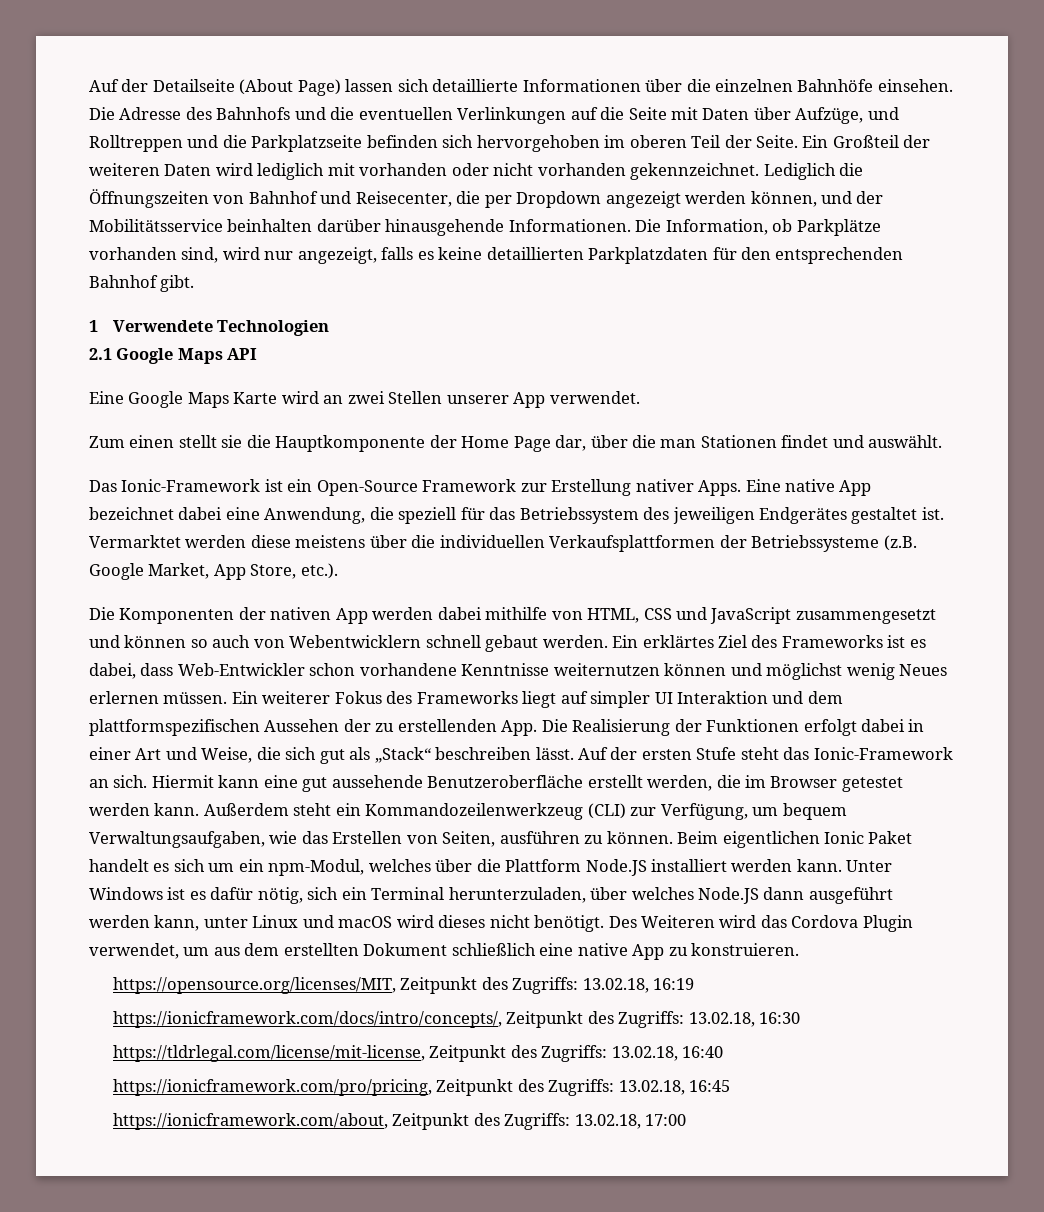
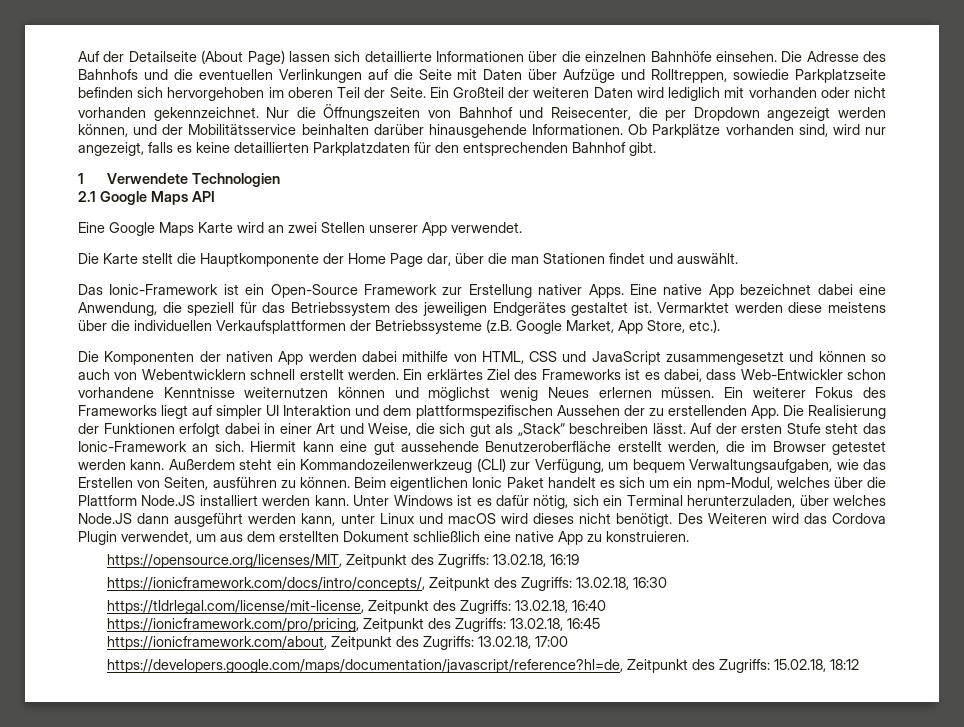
[795,107,899,124] [89,135,247,152] Aufzüge, und Rolltreppen und die -> [563,69,790,83] Aufzüge und Rolltreppen, sowiedie
[763,163,836,180] Lediglich -> [266,107,290,118] Nur
[635,219,793,235] Die Information, ob -> [628,124,648,135] Ob
[89,435,243,448] Zum einen stellt sie -> [78,253,173,264] Die Karte stellt
[485,635,539,652] gebaut -> [299,369,344,380] erstellt
(687, 1120) none -> [106,659,859,673] // https://developers.google.com/maps/documentation/javascript/reference?hl=de, Zeitpunkt des Zugriffs: 15.02.18, 18:12

